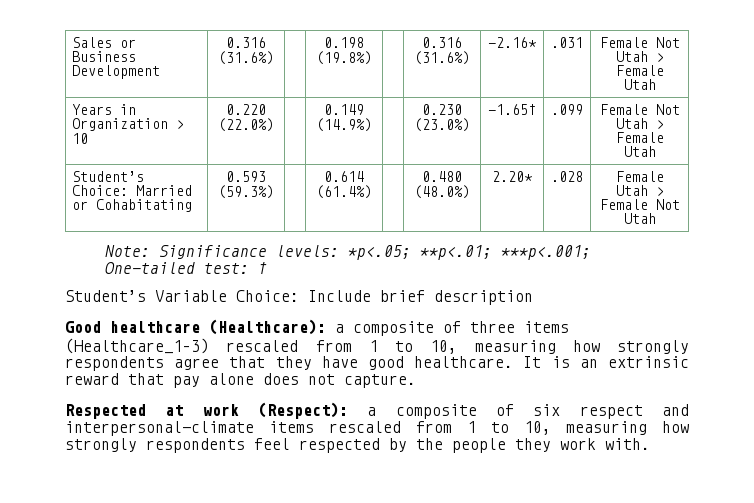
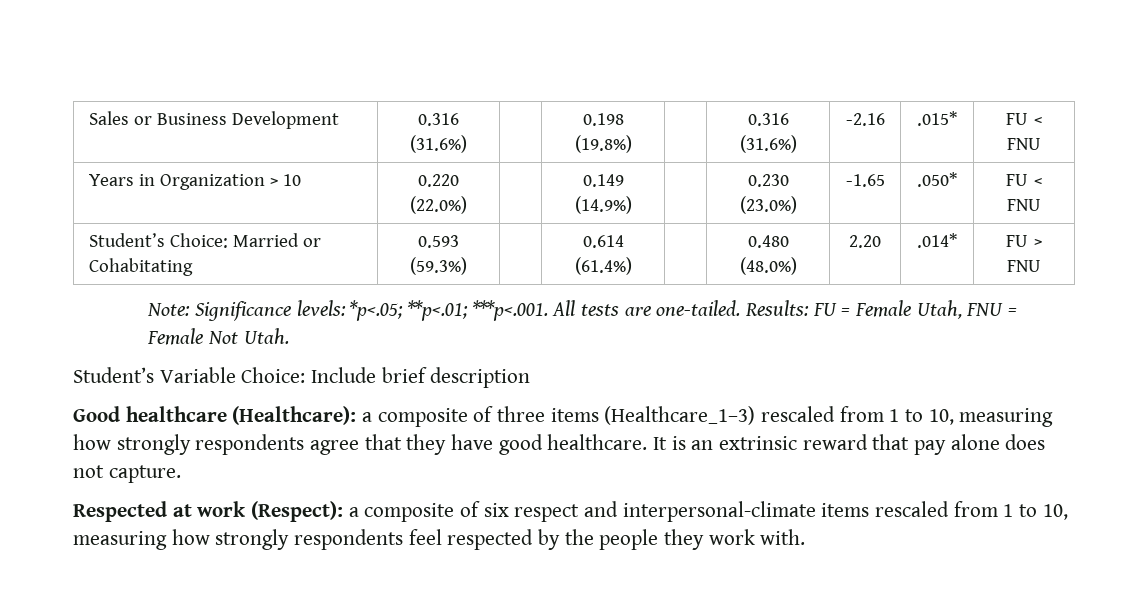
[488,37,537,48] [551,37,583,48] [599,37,680,48] [615,51,664,62] [615,65,664,76] [623,79,656,90] -2.16* | .031 | Female Not Utah > Female Utah -> [845,113,885,126] [917,111,957,126] [1006,113,1042,125] [1007,138,1041,150] -2.16 | .015* | FU < FNU
[488,104,536,115] [551,104,583,115] [599,104,680,115] [615,118,664,129] [615,132,664,143] [623,146,656,157] -1.65† | .099 | Female Not Utah > Female Utah -> [845,174,885,187] [917,172,957,187] [1006,174,1042,186] [1007,199,1041,211] -1.65 | .050* | FU < FNU
[492,171,533,182] [551,171,583,182] [615,171,664,182] [615,185,664,196] [599,199,680,210] [623,213,656,224] 2.20* | .028 | Female Utah > Female Not Utah -> [849,235,881,248] [917,233,957,248] [1006,235,1042,247] [1007,260,1041,272] 2.20 | .014* | FU > FNU
[500,245,591,260] [104,262,267,274] ***p<.001; One-tailed test: † -> [471,300,1017,321] [147,328,289,345] ***p<.001. All tests are one-tailed. Results: FU = Female Utah, FNU = Female Not Utah.

